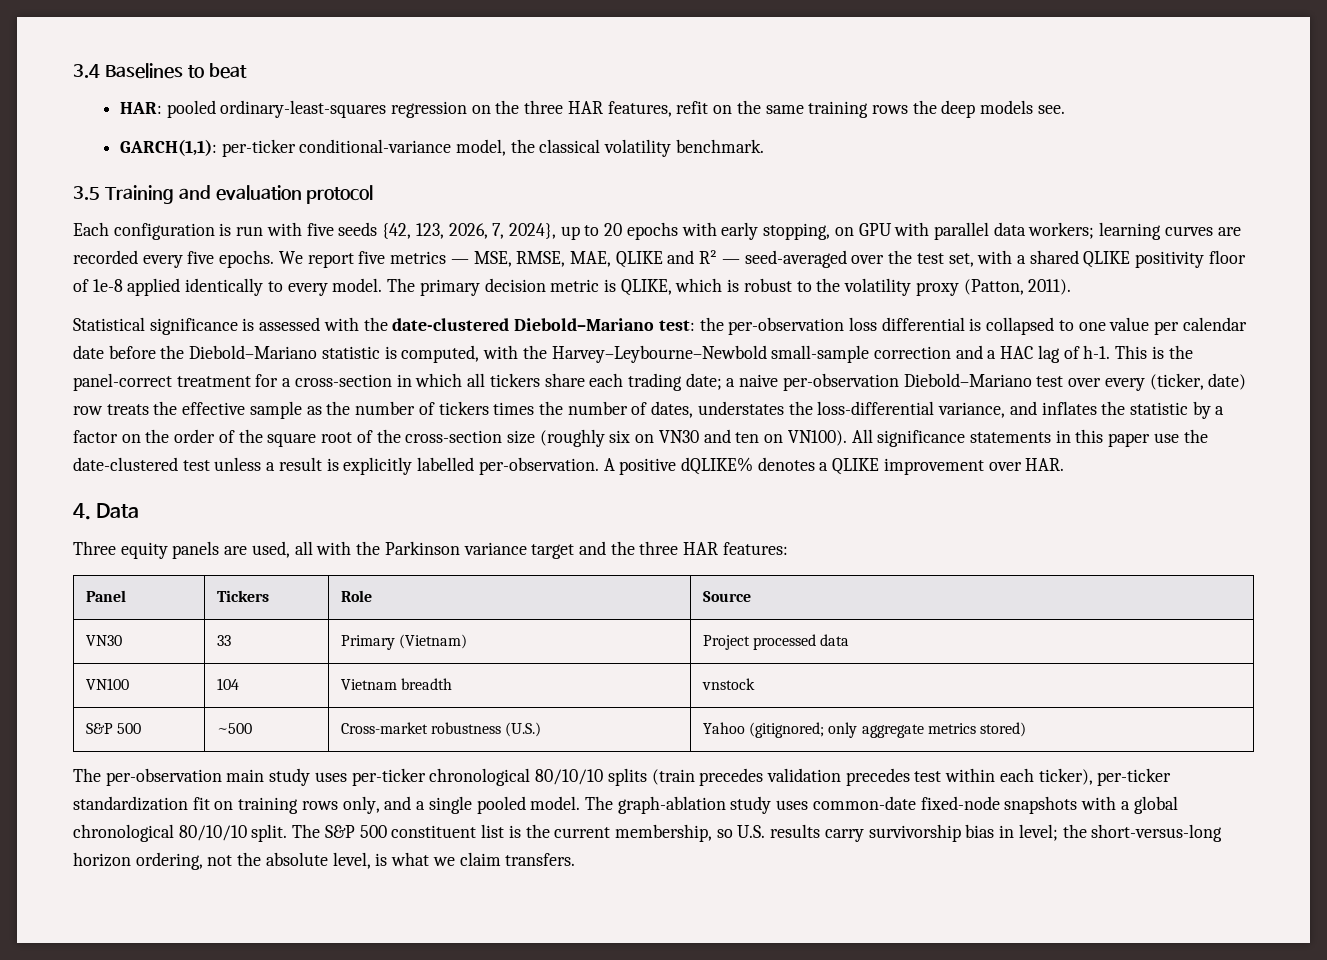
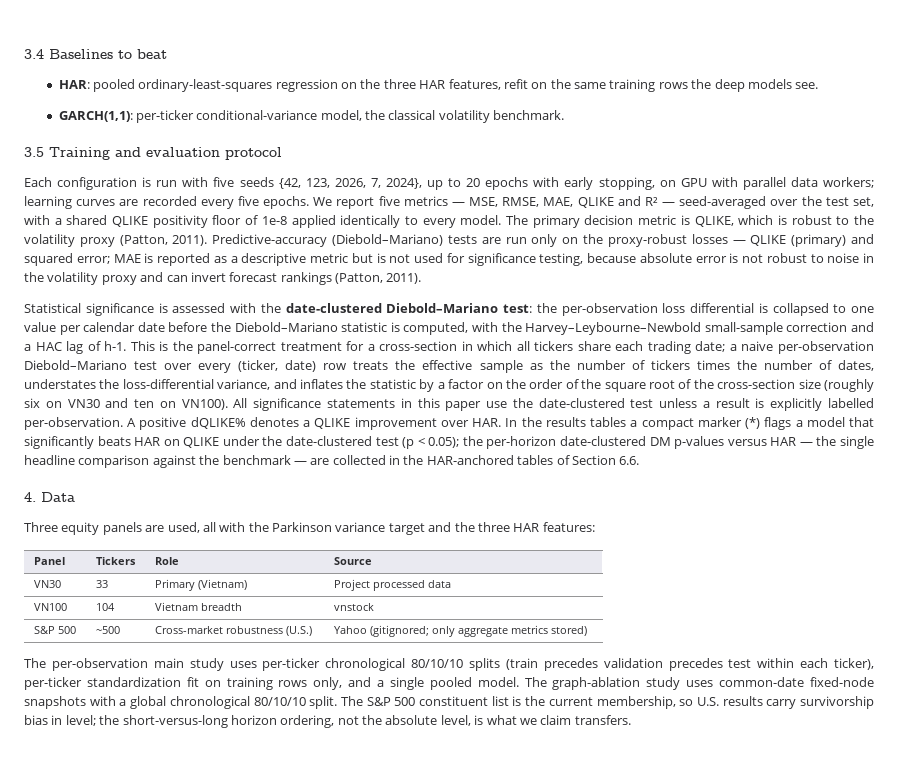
(1072, 287) none -> [212,234,875,247] [24,253,874,266] [24,272,422,285] Predictive-accuracy (Diebold–Mariano) tests are run only on the proxy-robust losses — QLIKE (primary) and squared error; MAE is reported as a descriptive metric but is not used for significance testing, because absolute error is not robust to noise in the volatility proxy and can invert forecast rankings (Patton, 2011).
(1065, 464) none -> [505,417,874,430] [24,436,874,449] [24,455,640,468] In the results tables a compact marker (*) flags a model that significantly beats HAR on QLIKE under the date-clustered test (p < 0.05); the per-horizon date-clustered DM p-values versus HAR — the single headline comparison against the benchmark — are collected in the HAR-anchored tables of Section 6.6.

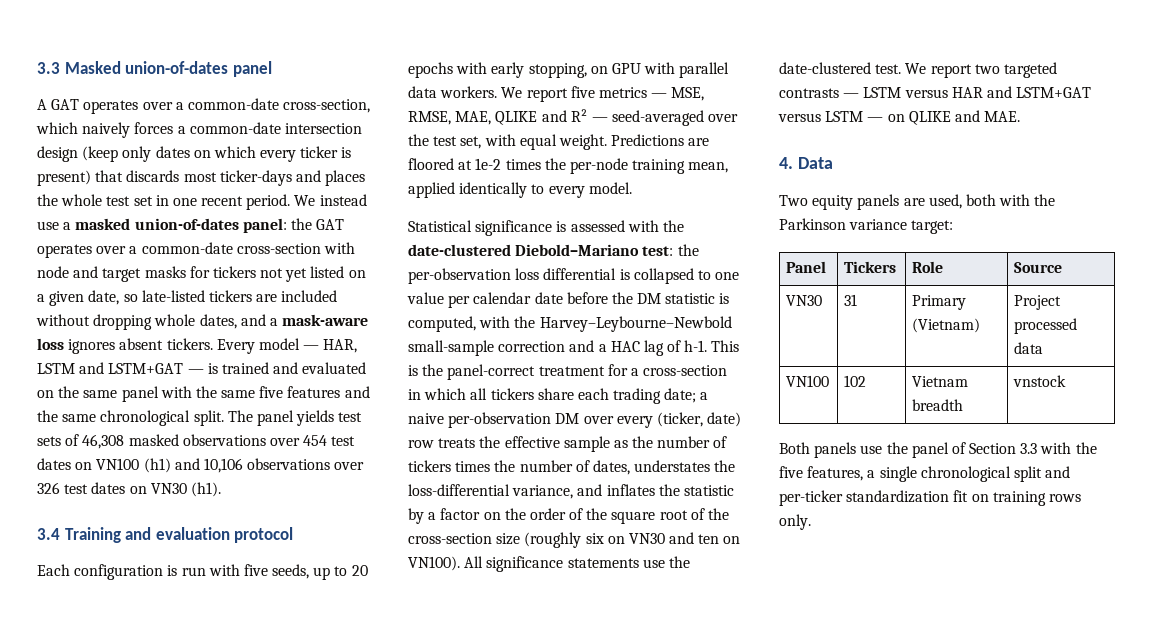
[24,49,167,59] [58,79,819,92] [58,110,565,123] [24,147,44,157] 3.4 Baselines to beat // HAR: pooled ordinary-least-squares regression on the three HAR features, refit on the same training rows the deep models see. // GARCH(1,1): per-ticker conditional-variance model, the classical volatility benchmark. // 3.5 -> [37,61,272,77] [37,98,371,114] [36,122,362,138] [37,146,352,162] [37,170,366,186] [37,194,367,210] [37,218,345,233] [37,242,355,258] [37,266,366,282] [37,290,338,306] [36,314,369,330] [37,338,358,354] [37,362,367,374] [37,386,370,402] [37,410,363,426] [37,434,356,449] [37,458,365,473] [37,482,221,497] [37,528,60,540] 3.3 Masked union-of-dates panel // A GAT operates over a common-date cross-section, which naively forces a common-date intersection design (keep only dates on which every ticker is present) that discards most ticker-days and places the whole test set in one recent period. We instead use a masked union-of-dates panel: the GAT operates over a common-date cross-section with node and target masks for tickers not yet listed on a given date, so late-listed tickers are included without dropping whole dates, and a mask-aware loss ignores absent tickers. Every model — HAR, LSTM and LSTM+GAT — is trained and evaluated on the same panel with the same five features and the same chronological split. The panel yields test sets of 46,308 masked observations over 454 test dates on VN100 (h1) and 10,106 observations over 326 test dates on VN30 (h1). // 3.4
[239,177,422,189] seeds {42, 123, 2026, 7, 2024}, -> [272,564,310,579] seeds,
[823,177,875,188] [24,196,310,209] workers; learning curves are recorded every five epochs. -> [440,86,498,98] workers.
[54,215,287,228] a shared QLIKE positivity floor of 1e-8 -> [519,134,710,150] [408,158,729,174] equal weight. Predictions are floored at 1e-2 times the per-node training mean,
[506,215,874,228] [24,234,875,247] [24,253,874,266] [24,272,422,285] The primary decision metric is QLIKE, which is robust to the volatility proxy (Patton, 2011). Predictive-accuracy (Diebold–Mariano) tests are run only on the proxy-robust losses — QLIKE (primary) and squared error; MAE is reported as a descriptive metric but is not used for significance testing, because absolute error is not robust to noise in the volatility proxy and can invert forecast rankings (Patton, 2011). -> (632, 188) none
[234,322,338,332] Diebold–Mariano -> [637,293,662,304] DM
[24,360,158,370] Diebold–Mariano test -> [555,413,580,424] DM
[400,398,874,411] [24,417,874,430] [24,436,874,449] [24,455,640,468] in this paper use the date-clustered test unless a result is explicitly labelled per-observation. A positive dQLIKE% denotes a QLIKE improvement over HAR. In the results tables a compact marker (*) flags a model that significantly beats HAR on QLIKE under the date-clustered test (p < 0.05); the per-horizon date-clustered DM p-values versus HAR — the single headline comparison against the benchmark — are collected in the HAR-anchored tables of Section 6.6. -> [642,556,690,568] [779,62,1057,78] [779,86,1092,98] [778,110,1021,125] use the date-clustered test. We report two targeted contrasts — LSTM versus HAR and LSTM+GAT versus LSTM — on QLIKE and MAE.
[24,522,58,532] Three -> [779,195,808,206] Two
[202,522,216,532] all -> [965,194,996,206] both
[388,522,595,535] target and the three HAR features: -> [911,220,954,234] target:
[95,580,108,588] 33 -> [844,294,858,306] 31
[95,603,115,611] 104 -> [844,375,867,387] 102
[33,626,76,634] [95,626,120,634] [154,626,312,636] [333,625,587,637] [24,658,874,671] // S&P 500 | ~500 | Cross-market robustness (U.S.) | Yahoo (gitignored; only aggregate metrics stored) // The per-observation main study uses per-ticker chronological 80/10/10 splits (train precedes validation precedes test within each ticker), -> [779,442,1097,458] [779,466,1071,482] // Both panels use the panel of Section 3.3 with the five features, a single chronological split and
[313,677,874,690] [24,696,875,709] [24,715,631,728] only, and a single pooled model. The graph-ablation study uses common-date fixed-node snapshots with a global chronological 80/10/10 split. The S&P 500 constituent list is the current membership, so U.S. results carry survivorship bias in level; the short-versus-long horizon ordering, not the absolute level, is what we claim transfers. -> [779,514,811,530] only.

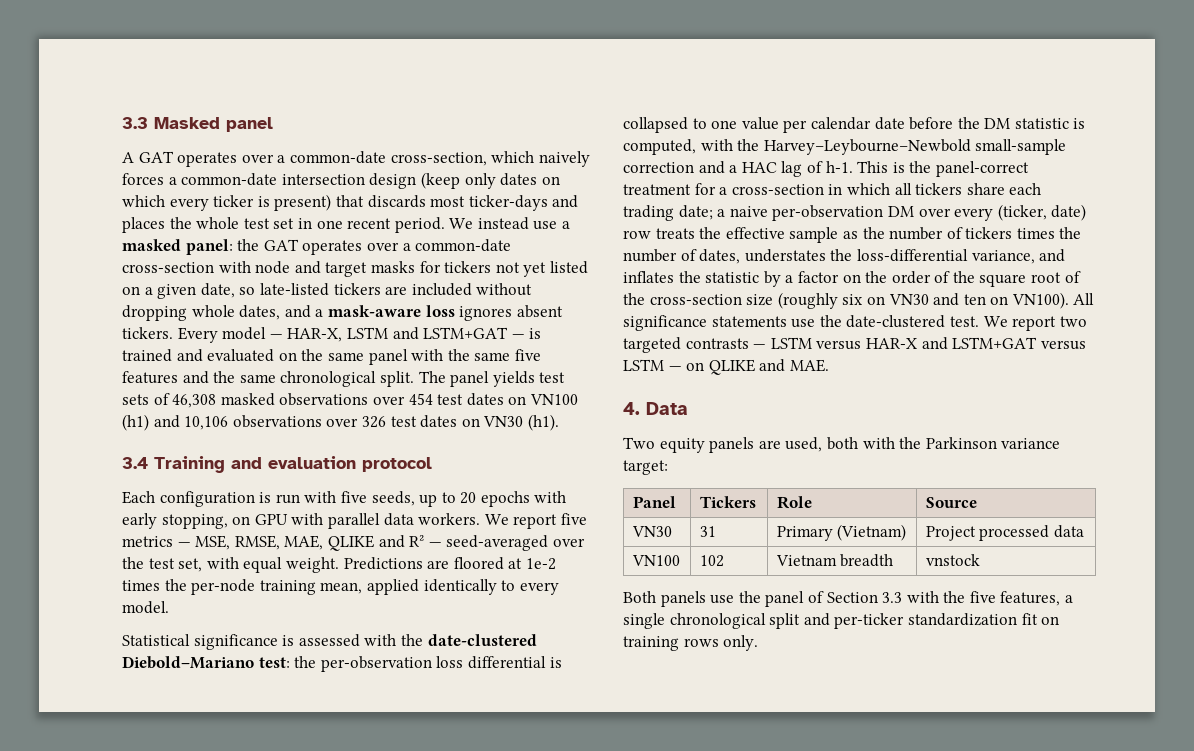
[125,61,229,74] union-of-dates -> (220, 123) none
[134,218,239,230] union-of-dates -> (181, 245) none
[323,339,358,353] HAR, -> [287,328,343,342] HAR-X,
[951,87,983,98] HAR -> [865,338,917,349] HAR-X

